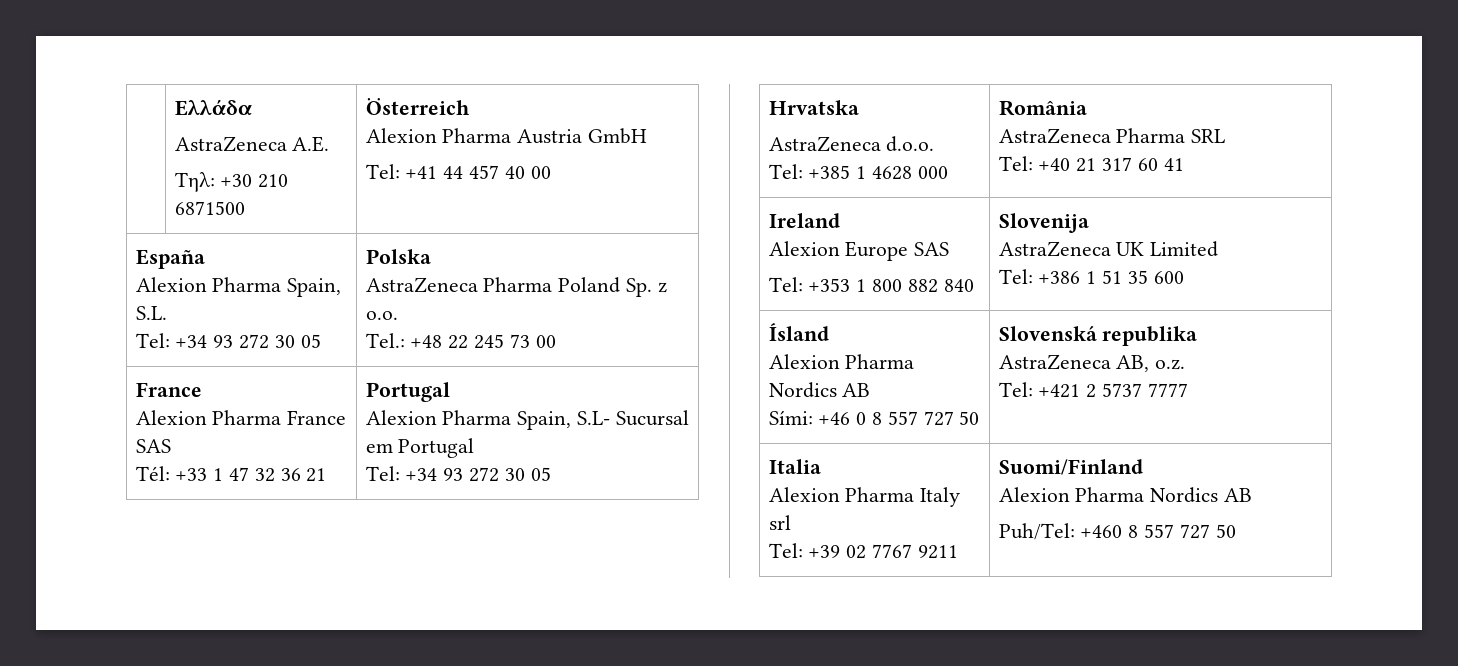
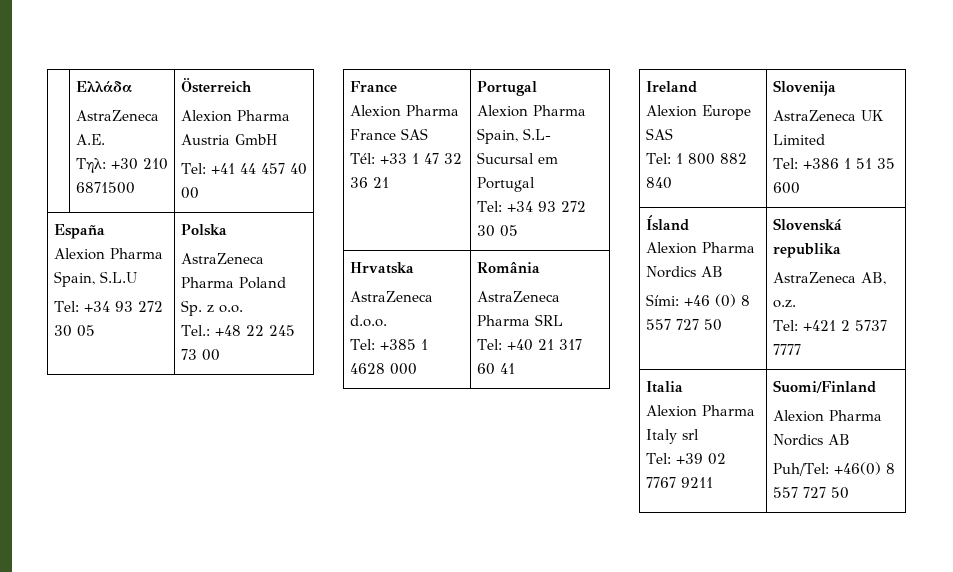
[135,306,167,320] S.L. -> [99,271,137,283] S.L.U
[808,278,851,292] +353 -> (671, 158) none
[856,412,867,425] 0 -> [714,294,736,307] (0)
[1080,525,1123,538] +460 -> [833,462,881,475] +46(0)

